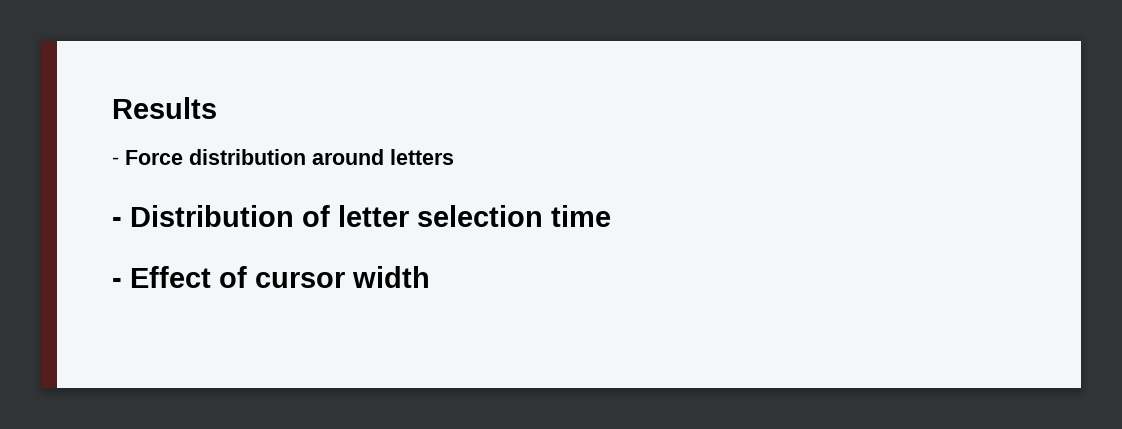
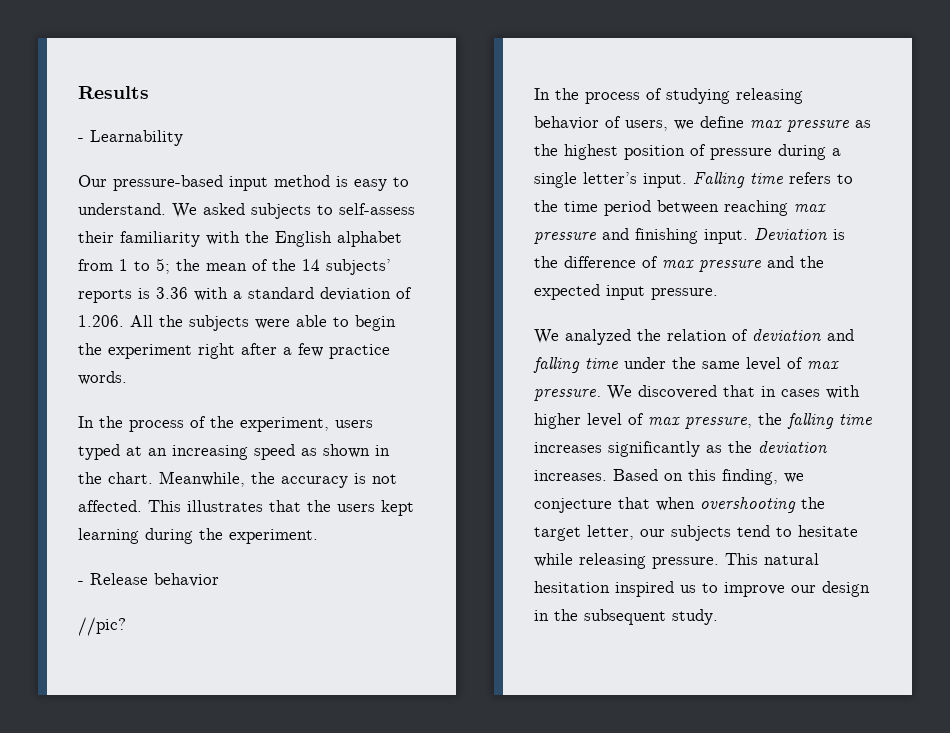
[125,149,454,165] [112,205,611,227] [112,266,430,288] Force distribution around letters // - Distribution of letter selection time // - Effect of cursor width -> [90,130,183,146] [78,175,409,191] [78,203,415,219] [78,231,402,247] [78,258,391,275] [78,287,412,303] [78,315,396,331] [78,343,390,359] [78,371,127,385] [78,416,373,432] [78,444,390,460] [78,471,397,488] [78,500,414,516] [78,528,318,544] [78,573,219,587] [78,617,126,636] [534,88,803,104] [534,116,871,132] [534,144,841,160] [534,172,853,188] [534,200,826,216] [534,228,845,244] [534,256,824,272] [534,284,718,300] [534,329,854,345] [533,357,839,373] [534,385,860,401] [534,413,872,429] [534,441,827,457] [534,469,804,485] [534,497,825,513] [534,525,858,541] [534,553,819,569] [534,581,870,597] [534,609,718,625] Learnability // Our pressure-based input method is easy to understand. We asked subjects to self-assess their familiarity with the English alphabet from 1 to 5; the mean of the 14 subjects’ reports is 3.36 with a standard deviation of 1.206. All the subjects were able to begin the experiment right after a few practice words. // In the process of the experiment, users typed at an increasing speed as shown in the chart. Meanwhile, the accuracy is not affected. This illustrates that the users kept learning during the experiment. // - Release behavior // //pic? // In the process of studying releasing behavior of users, we define max pressure as the highest position of pressure during a single letter’s input. Falling time refers to the time period between reaching max pressure and finishing input. Deviation is the difference of max pressure and the expected input pressure. // We analyzed the relation of deviation and falling time under the same level of max pressure. We discovered that in cases with higher level of max pressure, the falling time increases significantly as the deviation increases. Based on this finding, we conjecture that when overshooting the target letter, our subjects tend to hesitate while releasing pressure. This natural hesitation inspired us to improve our design in the subsequent study.

